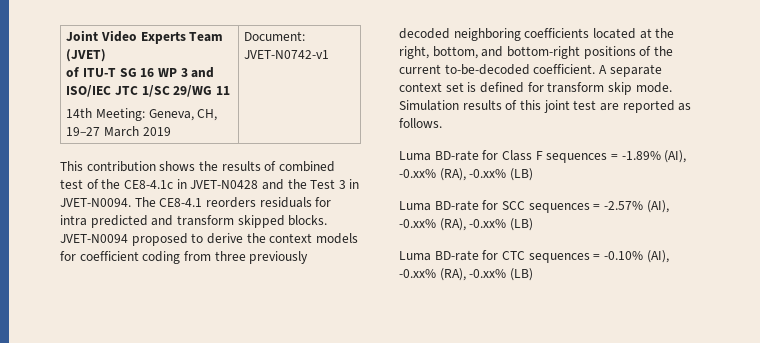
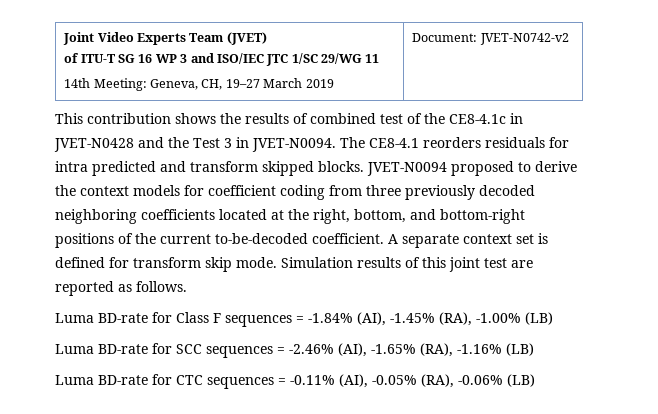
[244,50,330,59] JVET-N0742-v1 -> [479,33,569,45] JVET-N0742-v2
[621,150,687,163] [399,168,507,181] -1.89% (AI), -0.xx% (RA), -0.xx% -> [308,312,521,326] -1.84% (AI), -1.45% (RA), -1.00%
[603,200,669,213] [399,218,507,231] -2.57% (AI), -0.xx% (RA), -0.xx% -> [289,343,502,357] -2.46% (AI), -1.65% (RA), -1.16%
[603,250,669,263] [399,268,507,281] -0.10% (AI), -0.xx% (RA), -0.xx% -> [290,374,503,388] -0.11% (AI), -0.05% (RA), -0.06%

